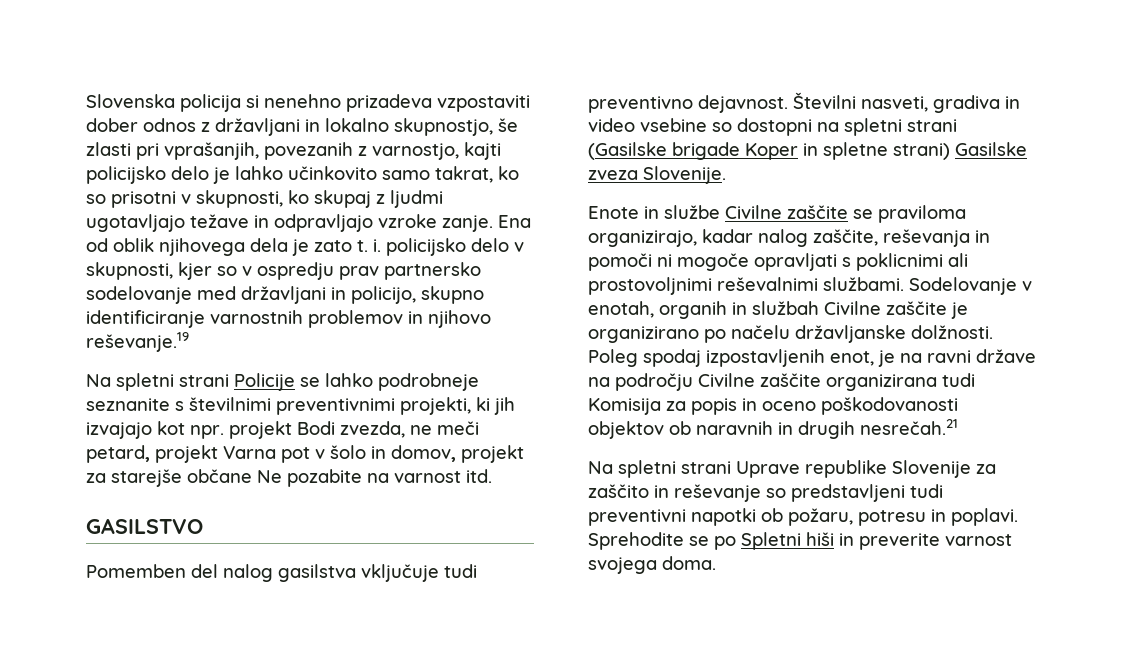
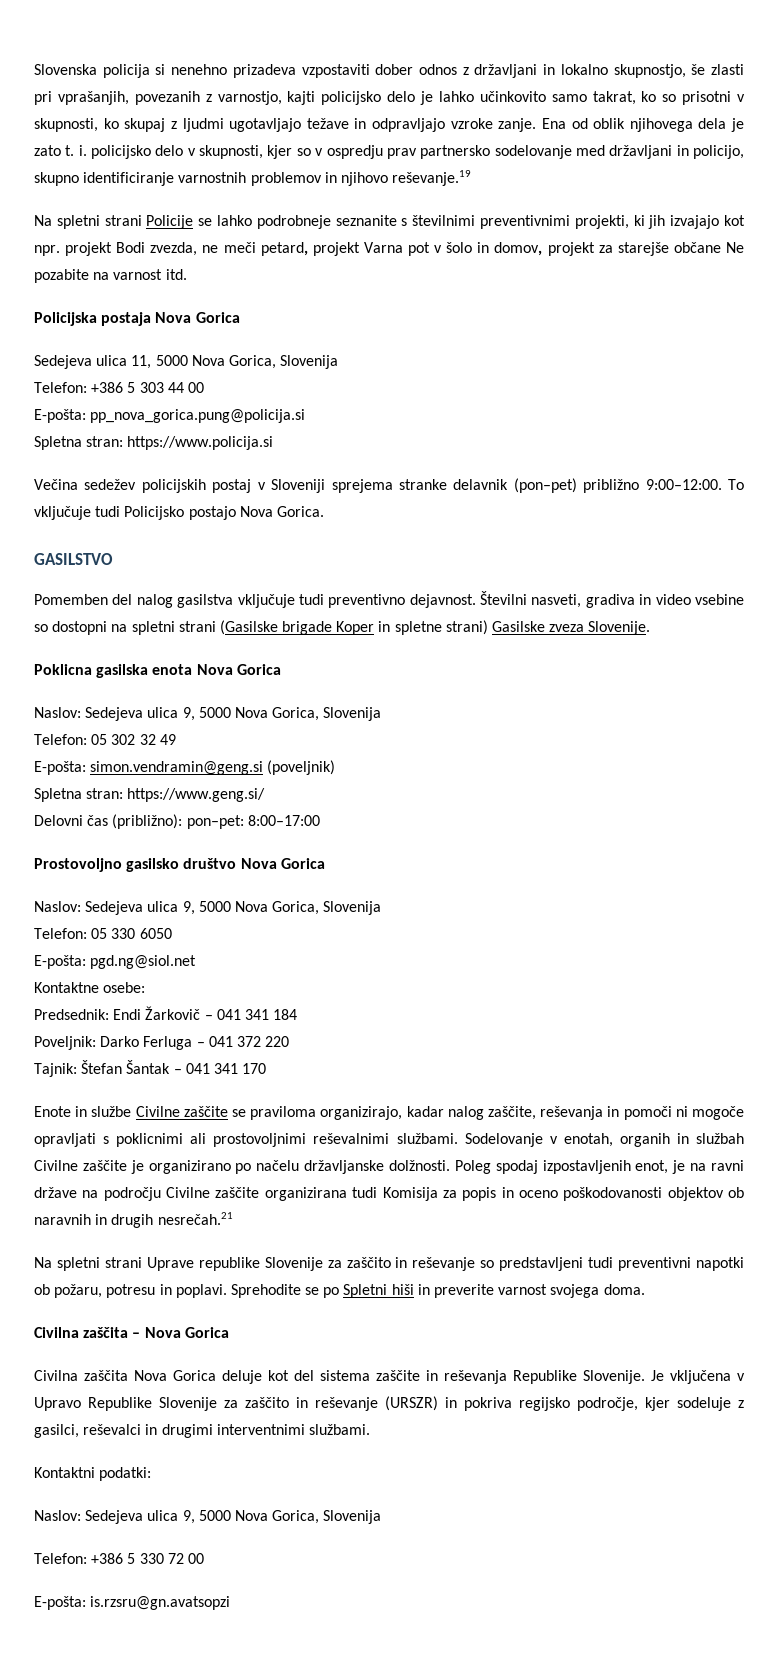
(492, 476) none -> [34,312,240,326] [34,355,339,369] [34,382,204,393] [34,409,306,423] [34,436,274,450] [34,478,744,493] [34,506,324,520] // Policijska postaja Nova Gorica // Sedejeva ulica 11, 5000 Nova Gorica, Slovenija // Telefon: +386 5 303 44 00 // E-pošta: pp_nova_gorica.pung@policija.si // Spletna stran: https://www.policija.si // Večina sedežev policijskih postaj v Sloveniji sprejema stranke delavnik (pon–pet) približno 9:00–12:00. To vključuje tudi Policijsko postajo Nova Gorica.
(726, 175) none -> [34,664,281,678] [34,707,382,721] [34,734,176,745] [34,760,336,775] [34,788,266,802] [34,814,320,829] [34,858,325,872] [34,901,382,915] [34,928,172,939] [34,955,197,969] [34,982,146,993] [34,1006,298,1020] [34,1036,290,1050] [34,1060,267,1077] // Poklicna gasilska enota Nova Gorica // Naslov: Sedejeva ulica 9, 5000 Nova Gorica, Slovenija // Telefon: 05 302 32 49 // E-pošta: simon.vendramin@geng.si (poveljnik) // Spletna stran: https://www.geng.si/ // Delovni čas (približno): pon–pet: 8:00–17:00 // Prostovoljno gasilsko društvo Nova Gorica // Naslov: Sedejeva ulica 9, 5000 Nova Gorica, Slovenija // Telefon: 05 330 6050 // E-pošta: pgd.ng@siol.net // Kontaktne osebe: // Predsednik: Endi Žarkovič – 041 341 184 // Poveljnik: Darko Ferluga – 041 372 220 // Tajnik: Štefan Šantak – 041 341 170
(716, 563) none -> [34,1327,229,1338] [34,1370,745,1384] [34,1396,744,1411] [34,1424,370,1438] [34,1467,152,1481] [34,1510,382,1524] [34,1553,204,1564] [34,1596,231,1610] // Civilna zaščita – Nova Gorica // Civilna zaščita Nova Gorica deluje kot del sistema zaščite in reševanja Republike Slovenije. Je vključena v Upravo Republike Slovenije za zaščito in reševanje (URSZR) in pokriva regijsko področje, kjer sodeluje z gasilci, reševalci in drugimi interventnimi službami. // Kontaktni podatki: // Naslov: Sedejeva ulica 9, 5000 Nova Gorica, Slovenija // Telefon: +386 5 330 72 00 // E-pošta: is.rzsru@gn.avatsopzi

